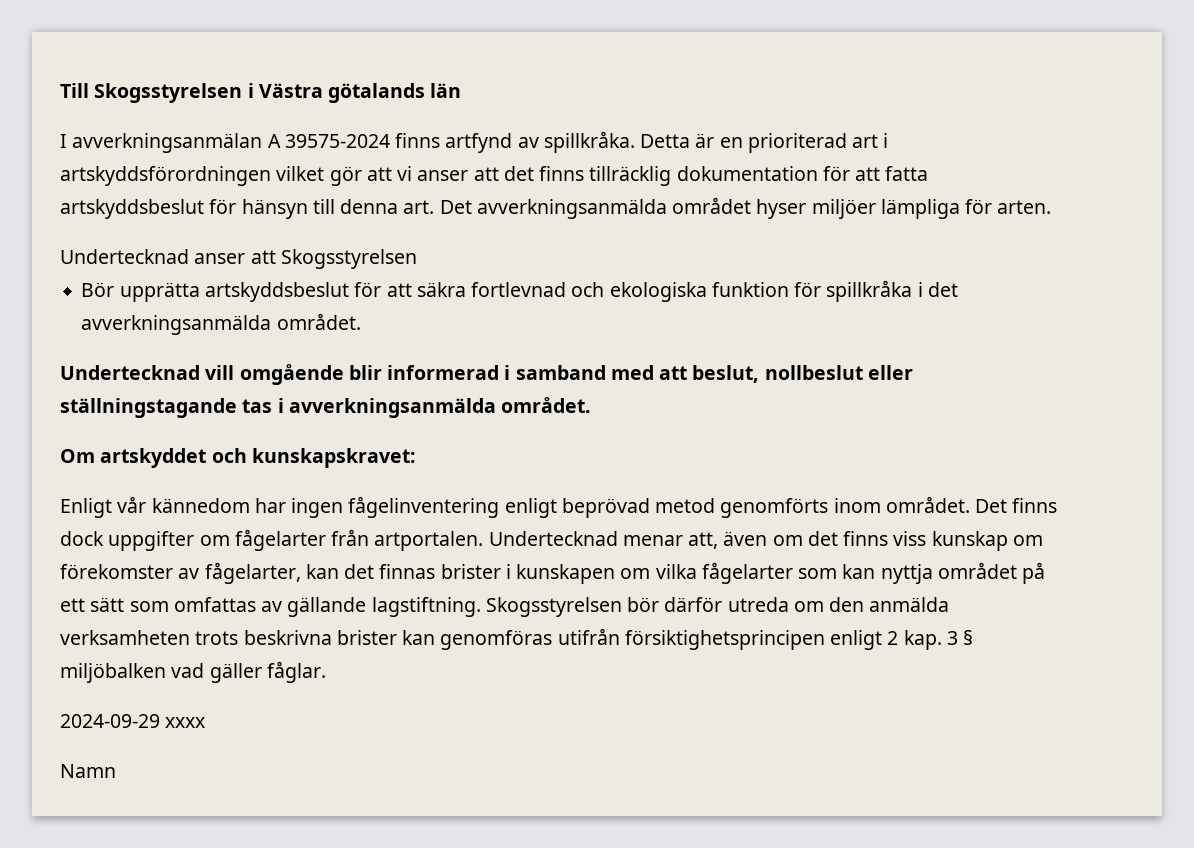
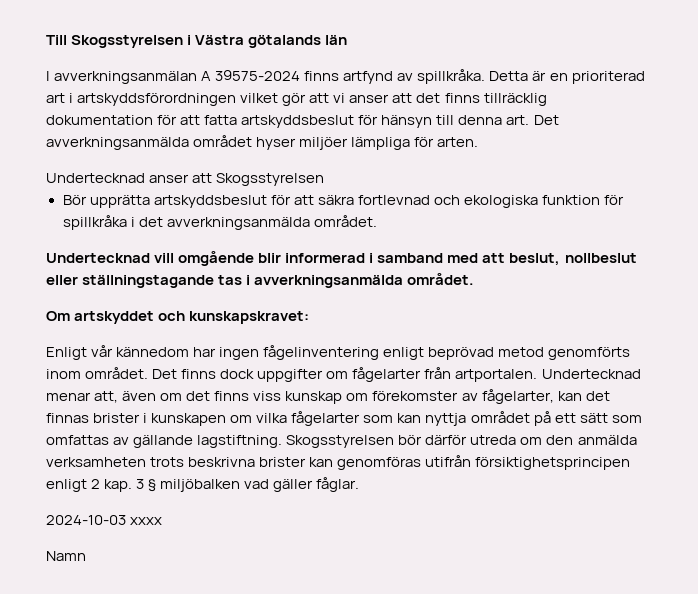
[60,714,160,728] 2024-09-29 -> [46,515,126,525] 2024-10-03

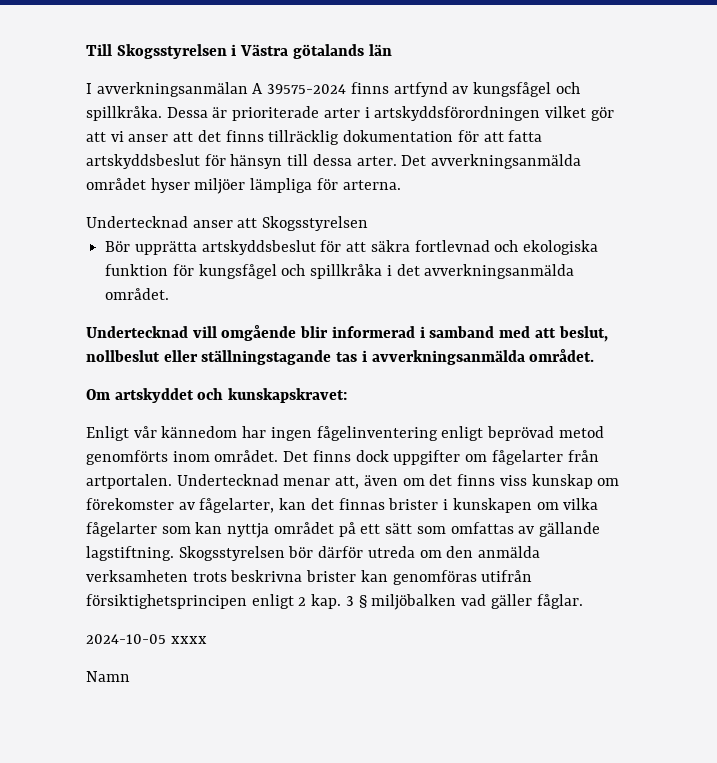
[417,69,645,84] [46,93,65,103] spillkråka. Detta är en prioriterad art -> [473,82,580,97] [86,106,360,121] kungsfågel och spillkråka. Dessa är prioriterade arter
[458,115,530,125] denna art. -> [312,154,397,166] dessa arter.
[437,137,479,147] arten. -> [342,180,401,190] arterna.
(624, 200) none -> [198,264,306,279] kungsfågel och
[46,515,126,525] 2024-10-03 -> [86,634,166,644] 2024-10-05

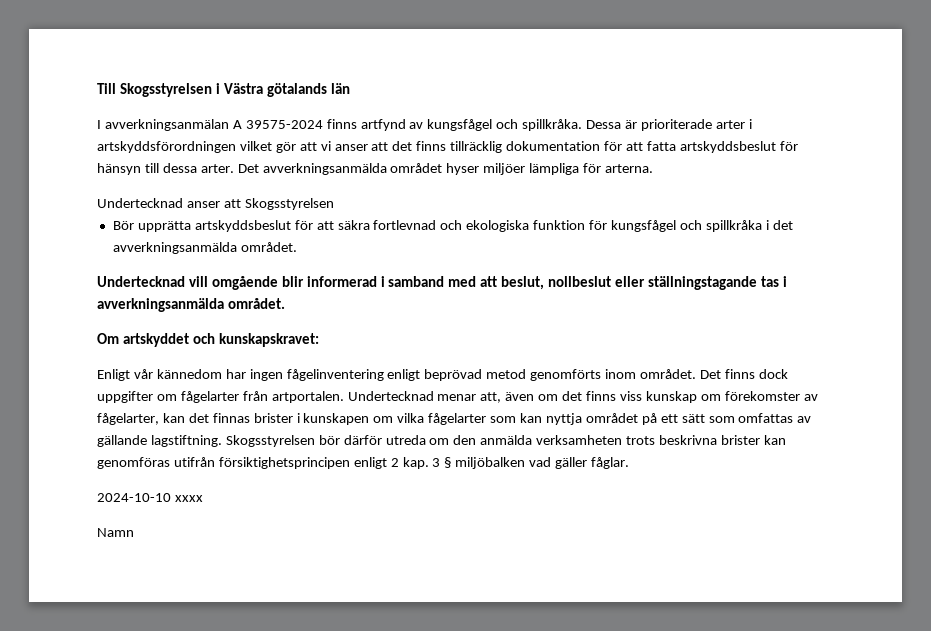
[86,634,166,644] 2024-10-05 -> [97,493,171,502] 2024-10-10

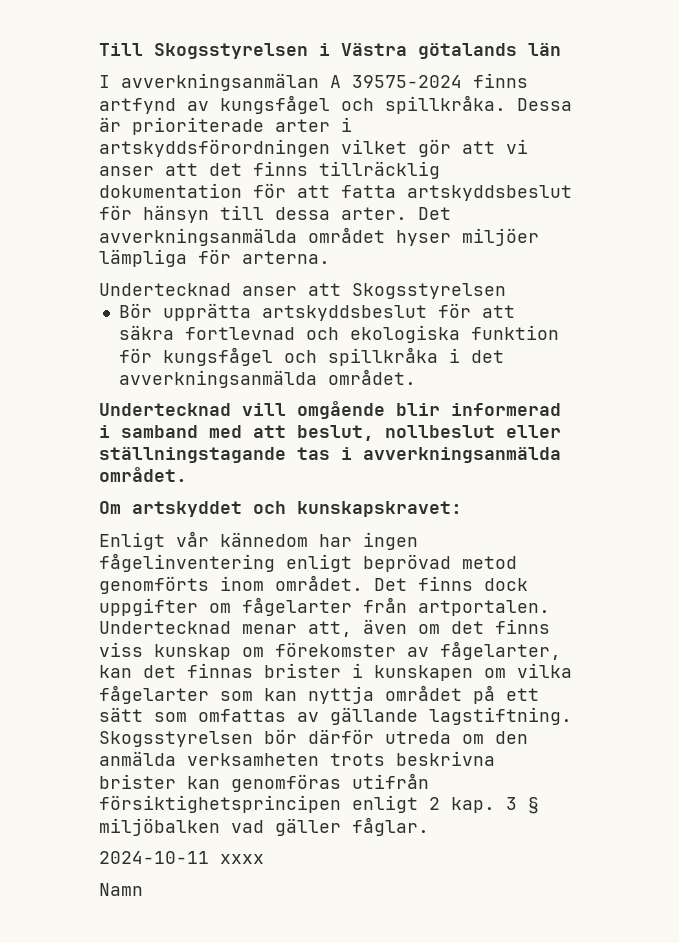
[97,493,171,502] 2024-10-10 -> [99,851,209,864] 2024-10-11

